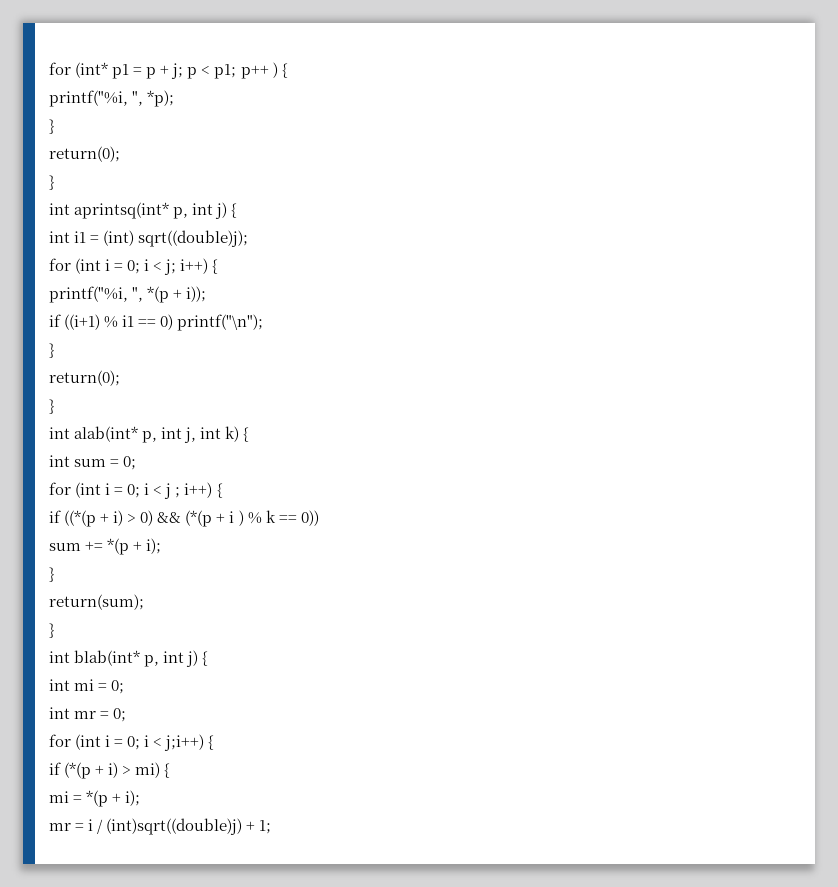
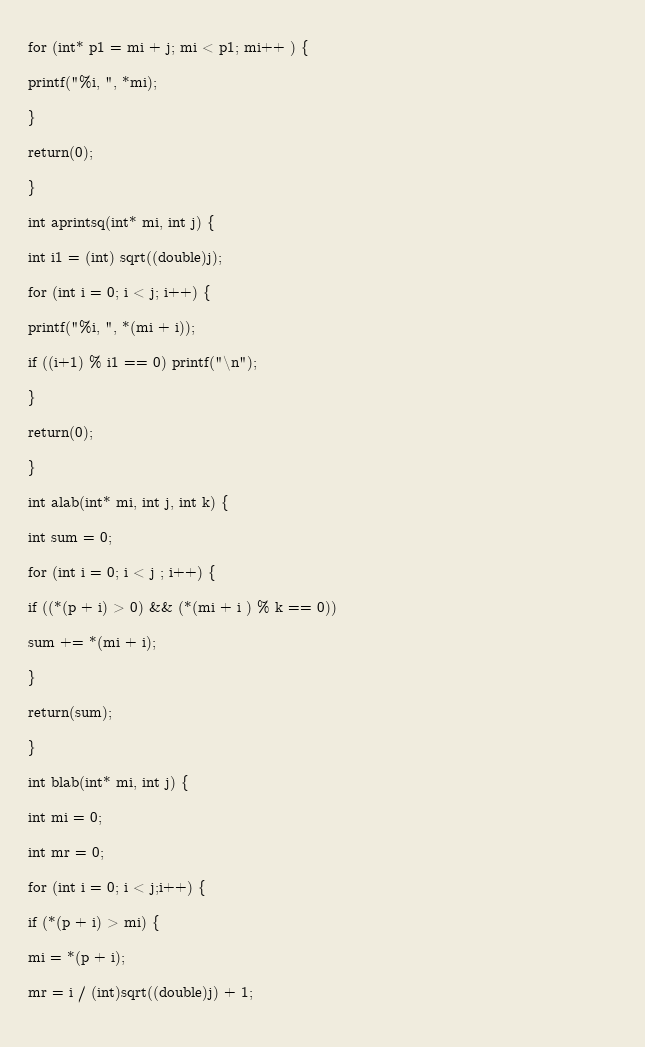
[146,67,157,79] p -> [127,43,144,52] mi
[187,67,198,79] p -> [180,43,197,52] mi
[240,65,269,79] p++ -> [244,43,285,52] mi++
[147,90,175,107] *p); -> [122,76,157,91] *mi);
[173,207,189,219] p, -> [142,218,163,230] mi,
[147,286,170,303] *(p -> [122,321,153,336] *(mi
[142,431,158,443] p, -> [116,498,137,510] mi,
[185,510,213,527] (*(p -> [178,601,215,616] (*(mi
[107,538,130,555] *(p -> [89,636,120,651] *(mi
[144,655,160,667] p, -> [116,778,137,790] mi,

